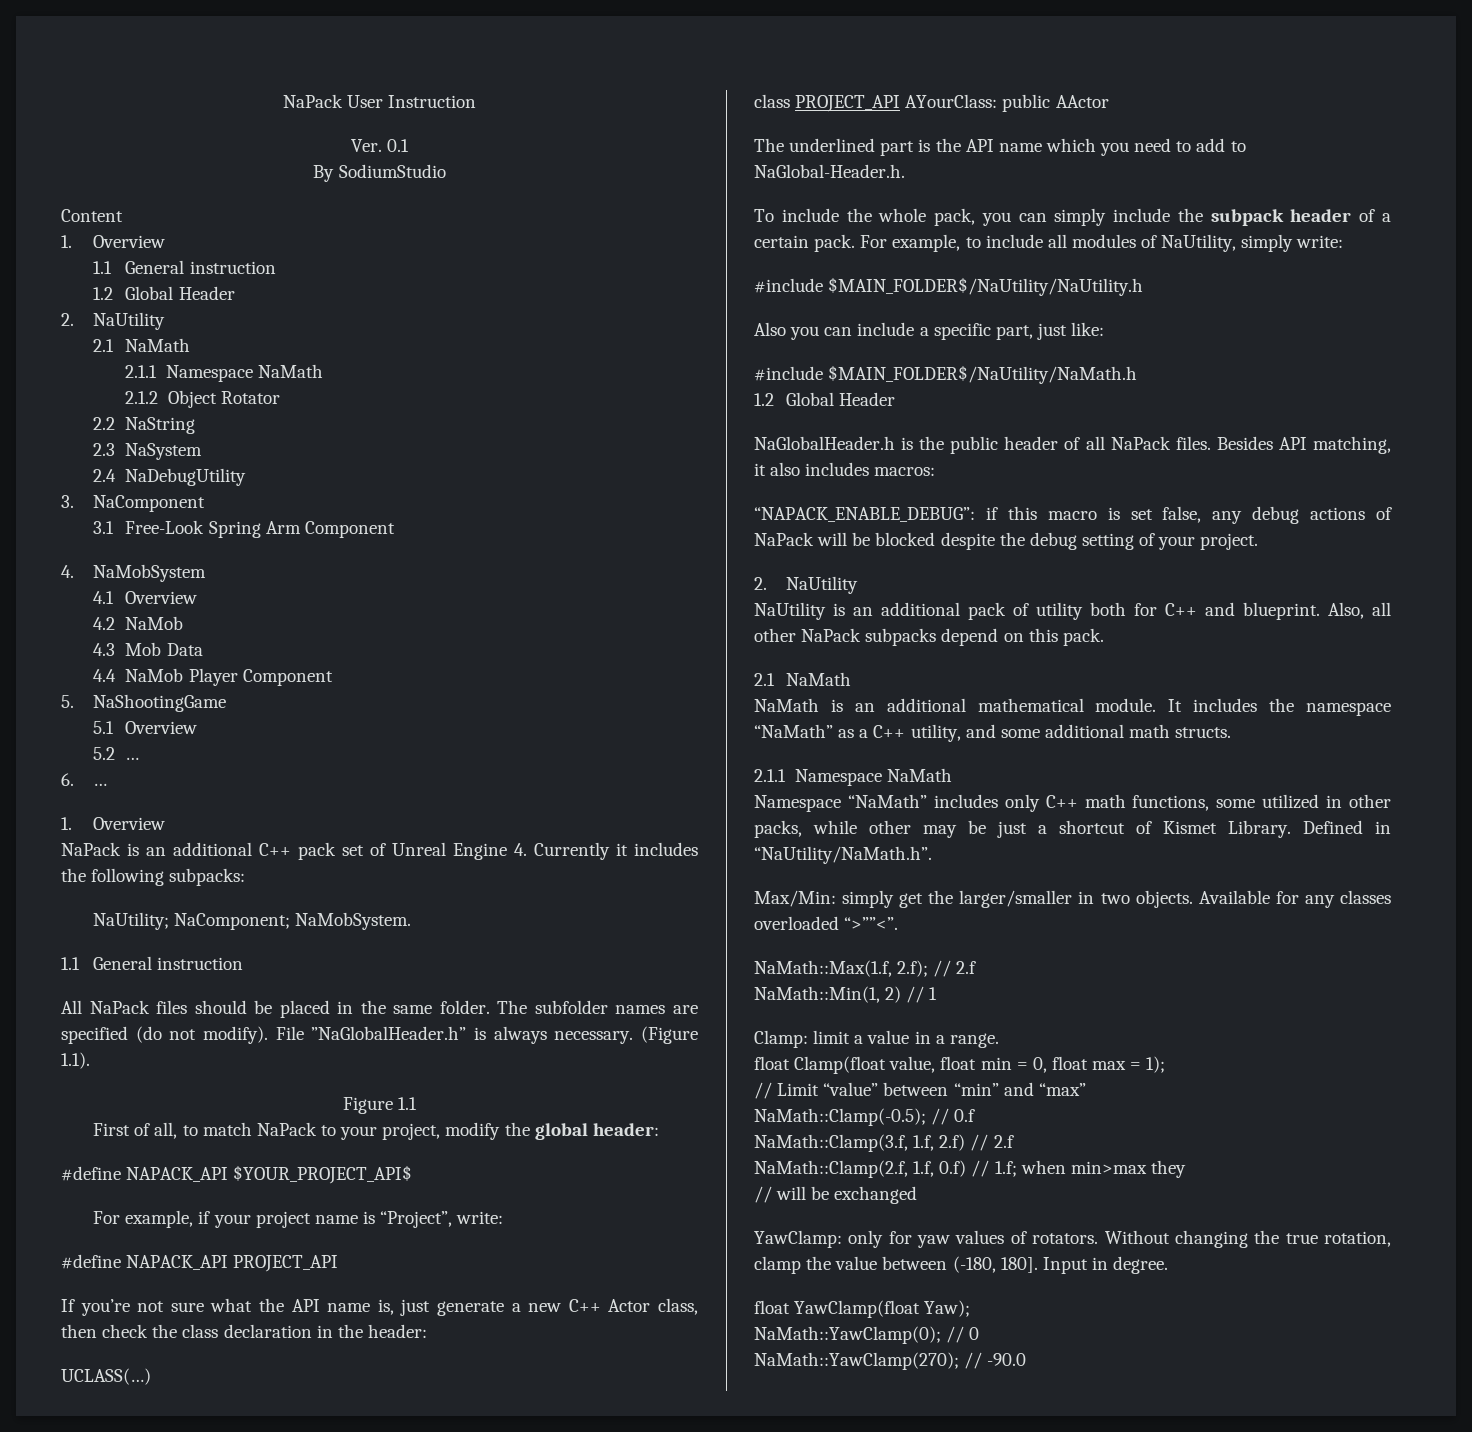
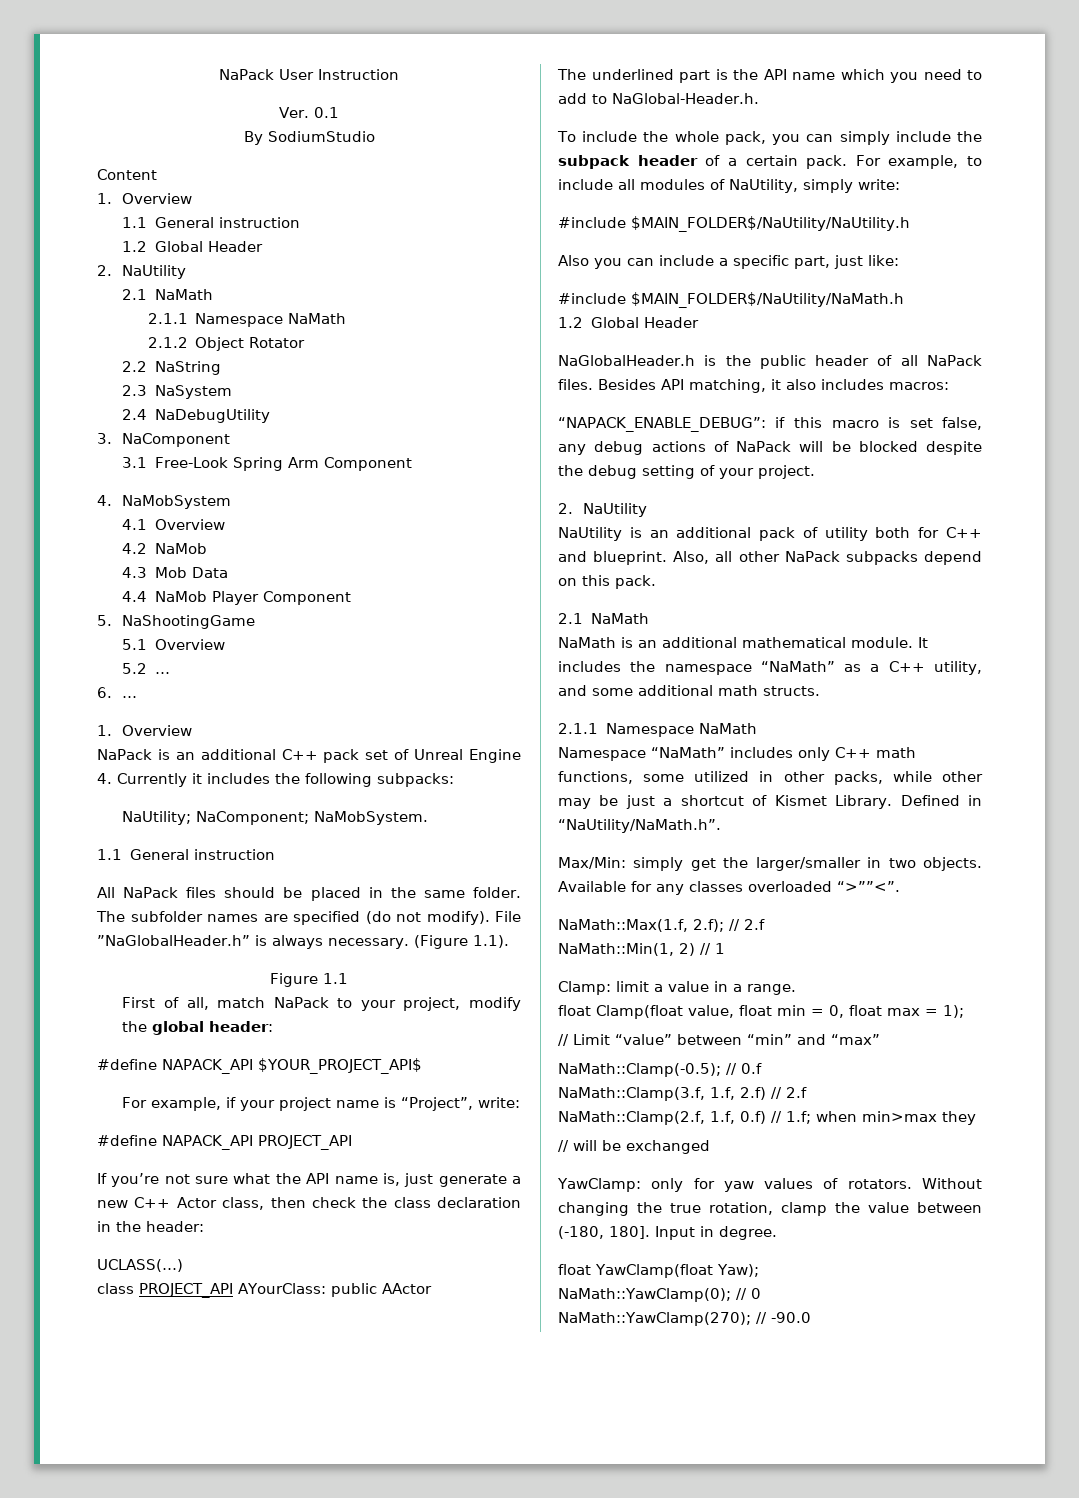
[182,1125,198,1136] to -> (209, 1003) none

